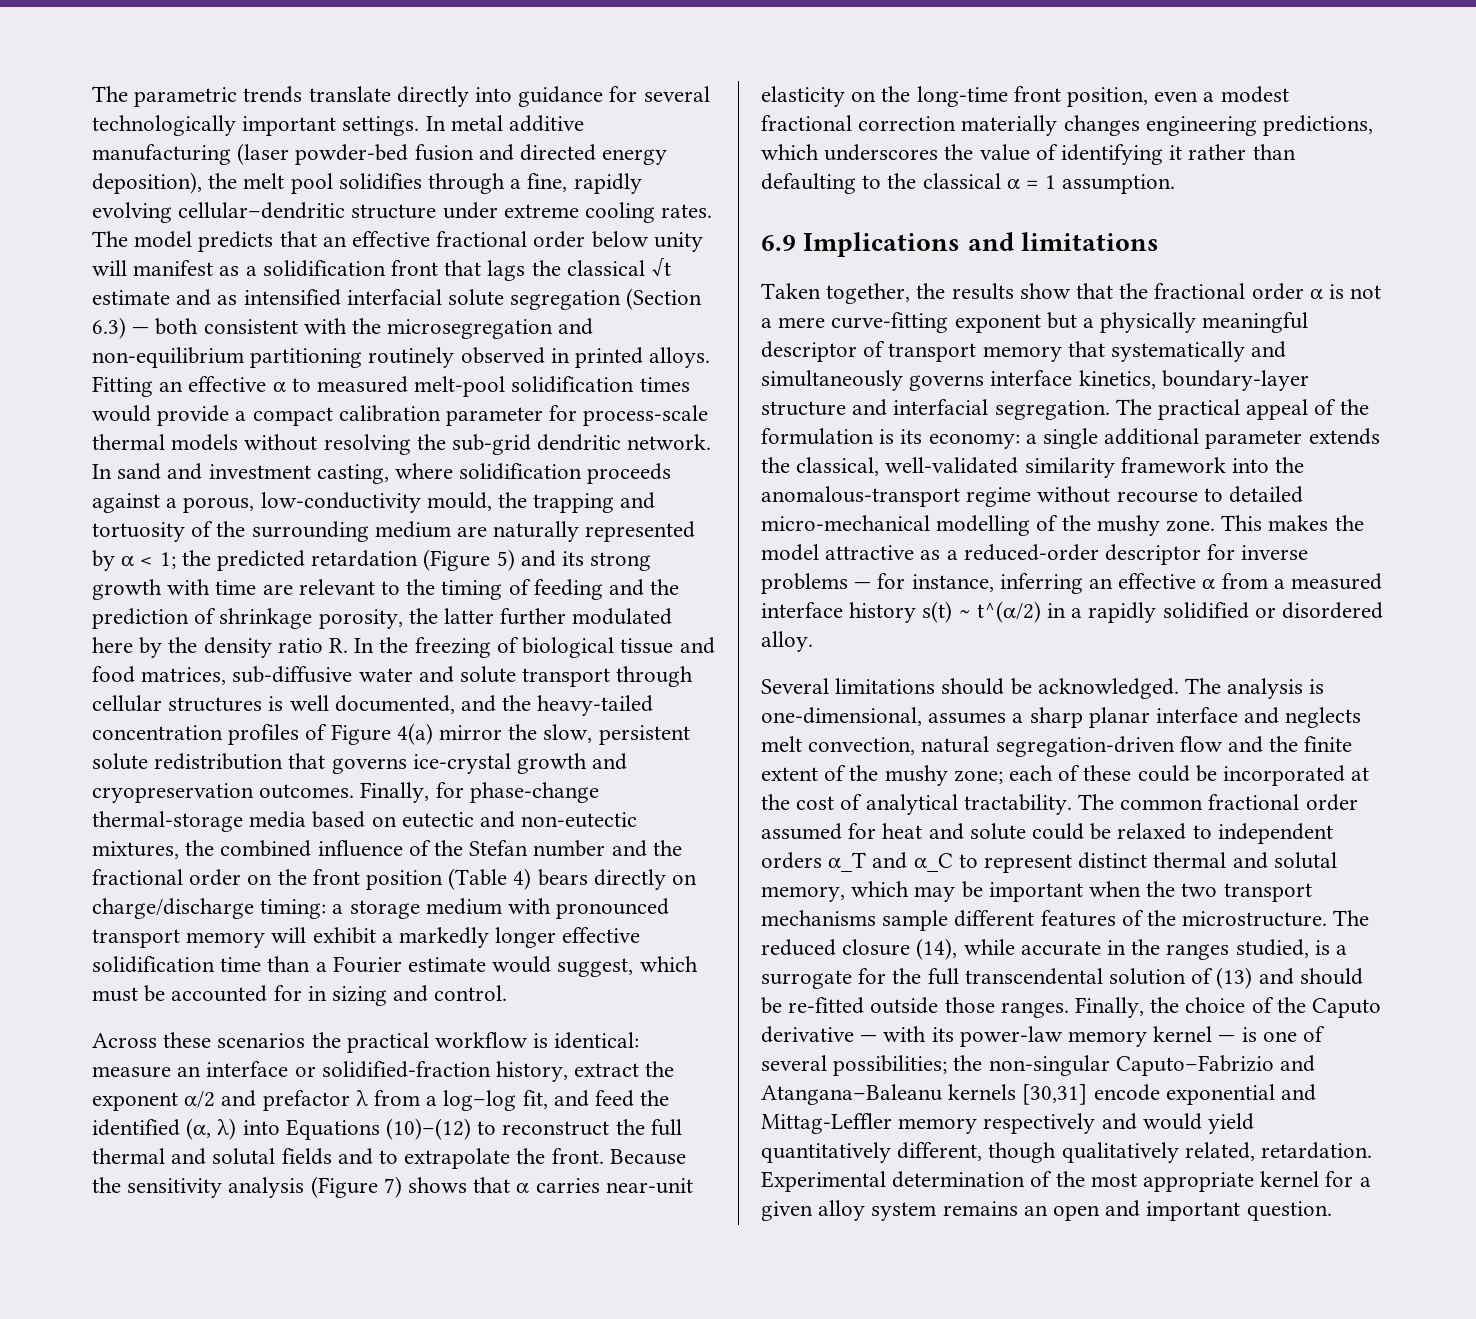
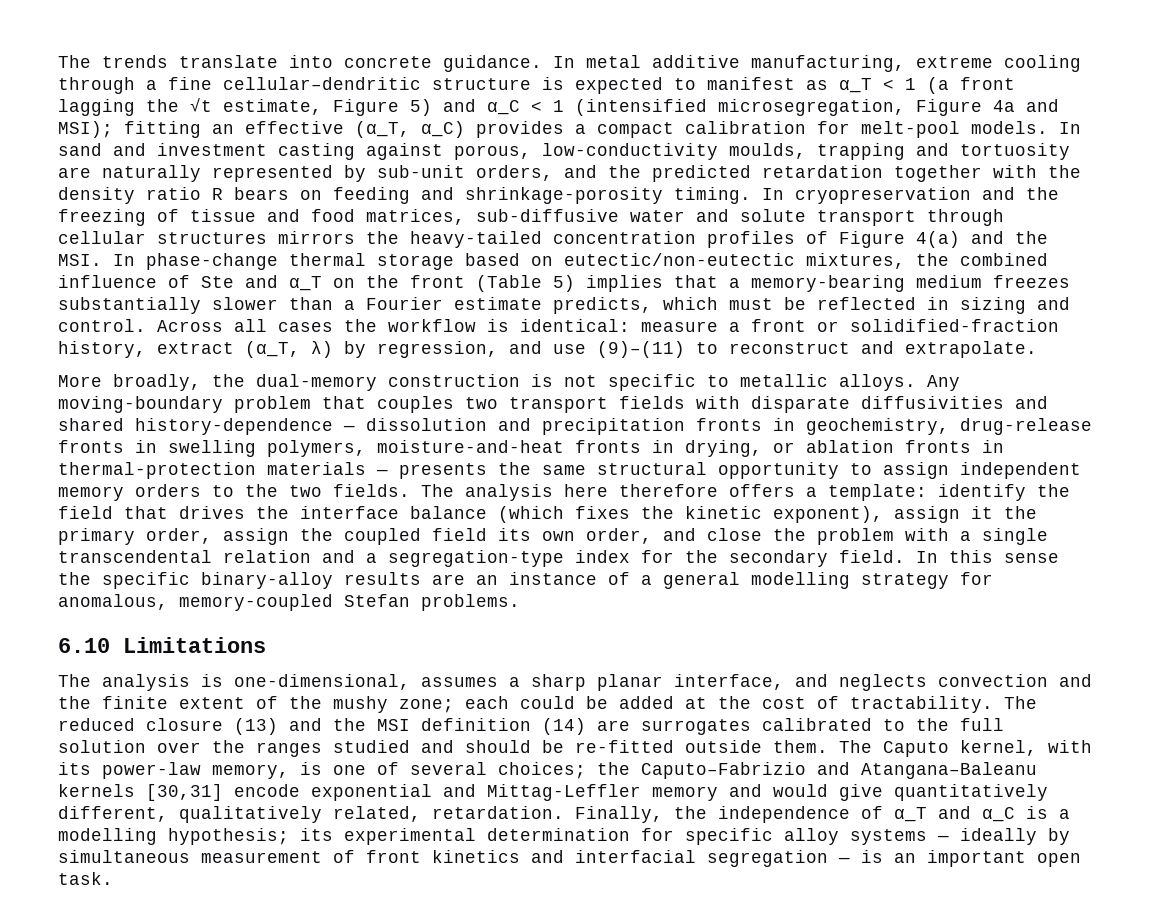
[92,86,238,107] The parametric -> [58,55,91,68] The
[396,86,710,107] [92,115,585,136] [92,143,668,165] [92,172,642,194] [92,202,713,223] [92,231,703,252] [92,258,672,281] [92,288,703,310] [92,317,594,339] [92,347,711,368] [92,376,690,397] [92,405,709,426] [92,434,712,455] [92,463,672,484] [92,492,656,513] [92,521,696,542] [92,549,652,571] [92,579,680,600] [92,608,673,629] [92,637,375,658] directly into guidance for several technologically important settings. In metal additive manufacturing (laser powder-bed fusion and directed energy deposition), the melt pool solidifies through a fine, rapidly evolving cellular–dendritic structure under extreme cooling rates. The model predicts that an effective fractional order below unity will manifest as a solidification front that lags the classical √t estimate and as intensified interfacial solute segregation (Section 6.3) — both consistent with the microsegregation and non-equilibrium partitioning routinely observed in printed alloys. Fitting an effective α to measured melt-pool solidification times would provide a compact calibration parameter for process-scale thermal models without resolving the sub-grid dendritic network. In sand and investment casting, where solidification proceeds against a porous, low-conductivity mould, the trapping and tortuosity of the surrounding medium are naturally represented by α < 1; the predicted retardation (Figure 5) and its strong growth with time are relevant to the timing of feeding and the prediction of shrinkage porosity, the latter further modulated here by the density ratio R. In -> [289,55,1081,72] [58,77,1015,94] [58,98,1059,116] [58,121,1081,138] [58,143,1070,160] [58,165,1081,182] [58,187,1015,204] into concrete guidance. In metal additive manufacturing, extreme cooling through a fine cellular–dendritic structure is expected to manifest as α_T < 1 (a front lagging the √t estimate, Figure 5) and α_C < 1 (intensified microsegregation, Figure 4a and MSI); fitting an effective (α_T, α_C) provides a compact calibration for melt-pool models. In sand and investment casting against porous, low-conductivity moulds, trapping and tortuosity are naturally represented by sub-unit orders, and the predicted retardation together with the density ratio R bears on feeding and shrinkage-porosity timing. In cryopreservation and
[522,637,615,658] biological -> (179, 215) none
[268,695,497,714] is well documented, and -> [278,231,355,244] mirrors
[439,724,690,745] [92,753,628,774] [92,782,599,803] [92,811,638,832] mirror the slow, persistent solute redistribution that governs ice-crystal growth and cryopreservation outcomes. Finally, for phase-change thermal-storage media based on eutectic and non-eutectic -> [971,231,1048,244] [58,253,795,270] and the MSI. In phase-change thermal storage based on eutectic/non-eutectic
[434,840,682,857] [92,868,698,890] [92,898,670,919] [92,927,641,948] [92,956,262,973] the Stefan number and the fractional order on the front position (Table 4) bears directly on charge/discharge timing: a storage medium with pronounced transport memory will exhibit a markedly longer effective solidification time -> [201,275,1070,292] [58,297,278,314] Ste and α_T on the front (Table 5) implies that a memory-bearing medium freezes substantially slower
[492,956,634,977] would suggest, -> [553,297,652,314] predicts,
[171,985,302,1002] accounted for -> [817,297,916,310] reflected
[92,1032,429,1053] // Across these scenarios the practical -> [157,319,377,332] Across all cases the
[177,1061,289,1077] an interface -> [729,319,806,332] a front
[645,1061,675,1077] [92,1090,670,1111] [92,1118,682,1140] [92,1148,686,1169] [92,1176,693,1198] [761,86,1289,107] [761,115,1374,136] [761,144,1296,165] [761,173,1176,194] [761,232,1159,257] [761,283,1382,304] [761,312,1309,333] [761,341,1287,362] [761,370,1309,391] [761,399,1369,420] [761,428,1380,449] [761,457,1305,478] [761,486,1304,507] [761,515,1364,536] [761,544,1309,565] [761,573,1383,594] [761,601,1384,623] [761,631,813,652] [761,678,1179,699] the exponent α/2 and prefactor λ from a log–log fit, and feed the identified (α, λ) into Equations (10)–(12) to reconstruct the full thermal and solutal fields and to extrapolate the front. Because the sensitivity analysis (Figure 7) shows that α carries near-unit elasticity on the long-time front position, even a modest fractional correction materially changes engineering predictions, which underscores the value of identifying it rather than defaulting to the classical α = 1 assumption. // 6.9 Implications and limitations // Taken together, the results show that the fractional order α is not a mere curve-fitting exponent but a physically meaningful descriptor of transport memory that systematically and simultaneously governs interface kinetics, boundary-layer structure and interfacial segregation. The practical appeal of the formulation is its economy: a single additional parameter extends the classical, well-validated similarity framework into the anomalous-transport regime without recourse to detailed micro-mechanical modelling of the mushy zone. This makes the model attractive as a reduced-order descriptor for inverse problems — for instance, inferring an effective α from a measured interface history s(t) ∼ t^(α/2) in a rapidly solidified or disordered alloy. // Several limitations should be acknowledged. -> [245,341,1037,358] [58,374,960,391] [58,396,1048,413] [58,418,1092,435] [58,440,1004,457] [58,462,1081,479] [58,484,1070,501] [58,506,1037,523] [58,528,1048,545] [58,550,1059,567] [58,572,993,589] [58,594,520,611] [58,637,266,653] (α_T, λ) by regression, and use (9)–(11) to reconstruct and extrapolate. // More broadly, the dual-memory construction is not specific to metallic alloys. Any moving-boundary problem that couples two transport fields with disparate diffusivities and shared history-dependence — dissolution and precipitation fronts in geochemistry, drug-release fronts in swelling polymers, moisture-and-heat fronts in drying, or ablation fronts in thermal-protection materials — presents the same structural opportunity to assign independent memory orders to the two fields. The analysis here therefore offers a template: identify the field that drives the interface balance (which fixes the kinetic exponent), assign it the primary order, assign the coupled field its own order, and close the problem with a single transcendental relation and a segregation-type index for the secondary field. In this sense the specific binary-alloy results are an instance of a general modelling strategy for anomalous, memory-coupled Stefan problems. // 6.10 Limitations //
[1156,707,1239,723] interface -> [674,674,784,690] interface,
[761,736,1223,757] melt convection, natural segregation-driven flow -> [938,674,1048,687] convection
[1058,765,1346,786] of these could be incorporated -> [520,696,674,709] could be added
[865,794,958,815] analytical -> (839, 702) none
[1120,794,1358,811] [761,823,1333,844] [761,852,1337,873] [761,881,1312,902] [761,910,1370,931] [761,938,1348,960] [761,967,1253,989] common fractional order assumed for heat and solute could be relaxed to independent orders α_T and α_C to represent distinct thermal and solutal memory, which may be important when the two transport mechanisms sample different features of the microstructure. The reduced closure (14), while accurate in the ranges studied, is a surrogate for the full transcendental solution of (13) -> [58,718,1004,735] [58,740,410,757] reduced closure (13) and the MSI definition (14) are surrogates calibrated to the full solution over the ranges studied
[944,997,1382,1018] [761,1026,1236,1047] those ranges. Finally, the choice of the Caputo derivative — with its power-law memory kernel — -> [773,740,1092,757] [58,762,289,779] them. The Caputo kernel, with its power-law memory,
[833,1055,1110,1076] possibilities; the non-singular -> [498,762,630,779] choices; the
[983,1113,1096,1134] respectively -> (718, 793) none
[1208,1113,1255,1134] yield -> [839,784,883,801] give
[988,1142,1057,1163] though -> (168, 814) none
[761,1171,1371,1192] [761,1200,1332,1221] Experimental determination of the most appropriate kernel for a given alloy system remains an open and important question. -> [575,806,1070,823] [58,828,1070,845] [58,850,1081,867] [58,872,113,885] Finally, the independence of α_T and α_C is a modelling hypothesis; its experimental determination for specific alloy systems — ideally by simultaneous measurement of front kinetics and interfacial segregation — is an important open task.

